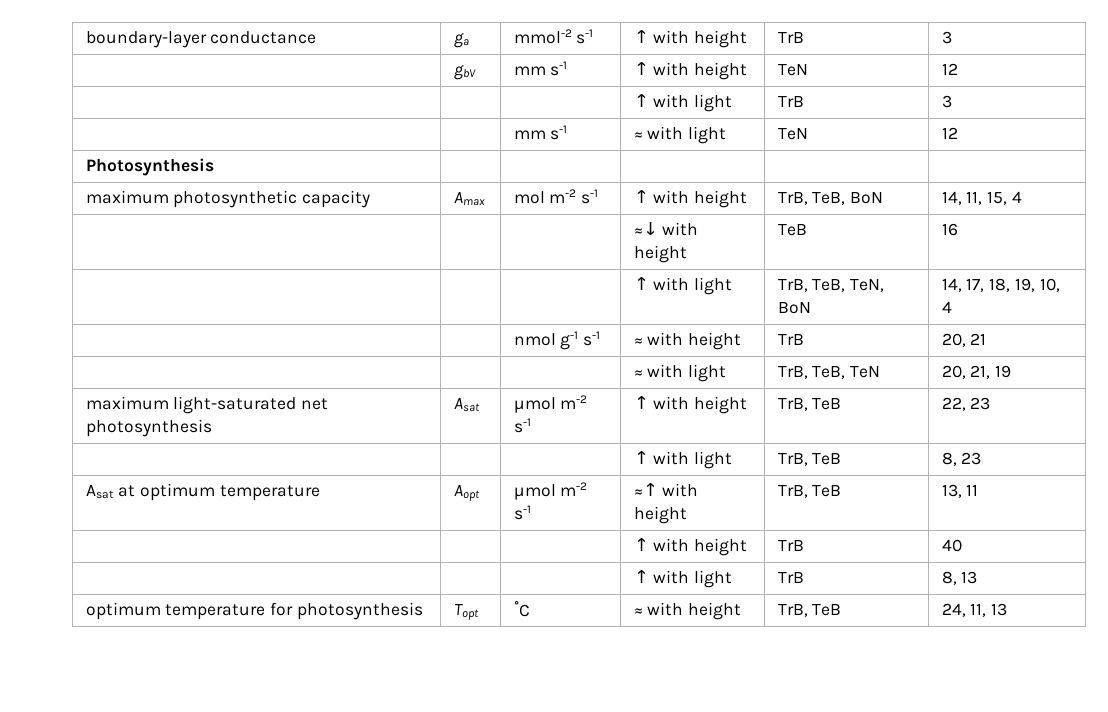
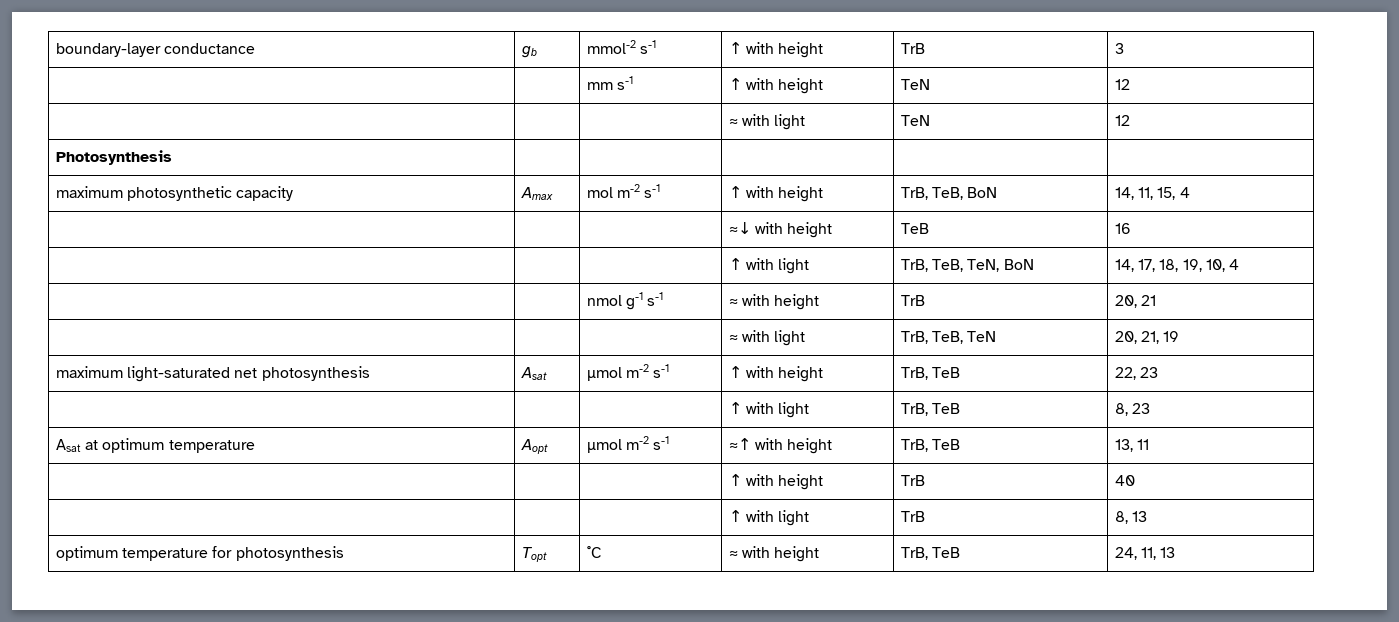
[453,33,469,48] ga -> [520,46,537,58] gb
[453,65,476,80] gbV -> (1124, 48) none
[633,94,733,112] [777,96,804,107] [941,95,952,108] [513,125,568,140] | ↑ with light | TrB | 3 // | | mm s-1 -> (1130, 84) none

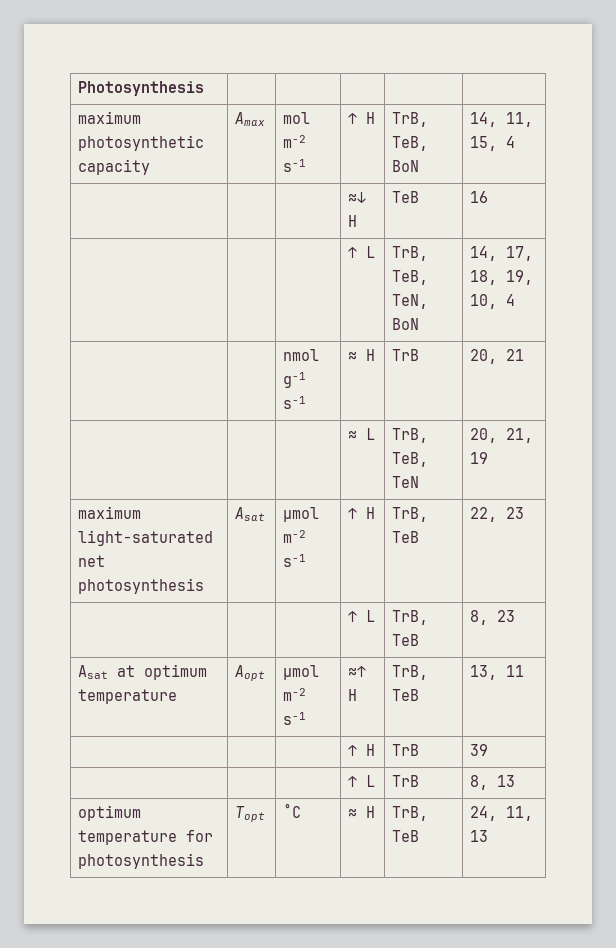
[55,43,256,57] [520,46,537,58] [586,40,657,54] [728,42,824,58] [900,43,925,54] [1114,43,1124,54] [586,76,634,90] [728,78,824,94] [900,79,930,90] [1114,79,1130,90] [728,114,806,130] [900,115,930,126] [1114,115,1130,126] boundary-layer conductance | gb | mmol-2 s-1 | ↑ with height | TrB | 3 // | | mm s-1 | ↑ with height | TeN | 12 // | | | ≈ with light | TeN | 12 // -> (78, 88) none
[746,186,824,202] with height -> [366,112,376,124] H
[755,222,833,238] with height -> [348,215,358,227] H
[746,258,810,274] with light -> [366,246,376,258] L
[742,294,820,310] with height -> [366,349,376,361] H
[742,330,806,346] with light -> [366,428,376,440] L
[746,366,824,382] with height -> [366,507,376,519] H
[746,402,810,418] with light -> [366,610,376,622] L
[755,438,833,454] with height -> [348,689,358,701] H
[746,474,824,490] [900,475,925,486] [1114,475,1135,486] [728,510,810,526] with height | TrB | 40 // | | | ↑ with light -> [366,744,376,756] [392,744,420,756] [470,744,489,756] [348,775,376,787] H | TrB | 39 // | | | ↑ L
[742,546,820,562] with height -> [366,806,376,818] H

